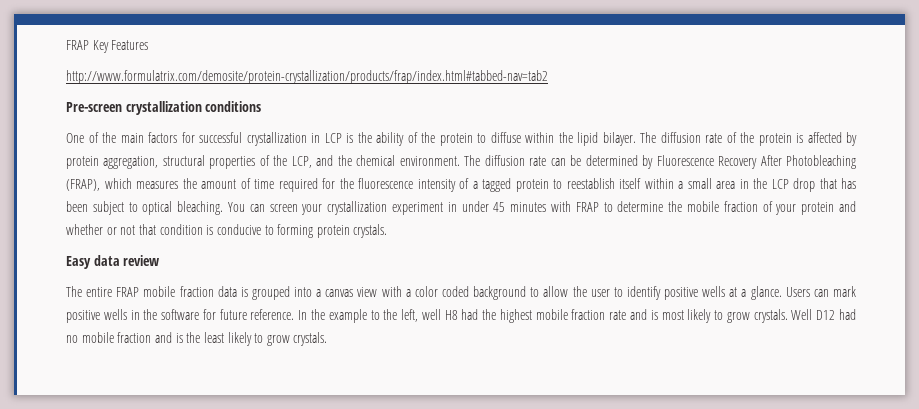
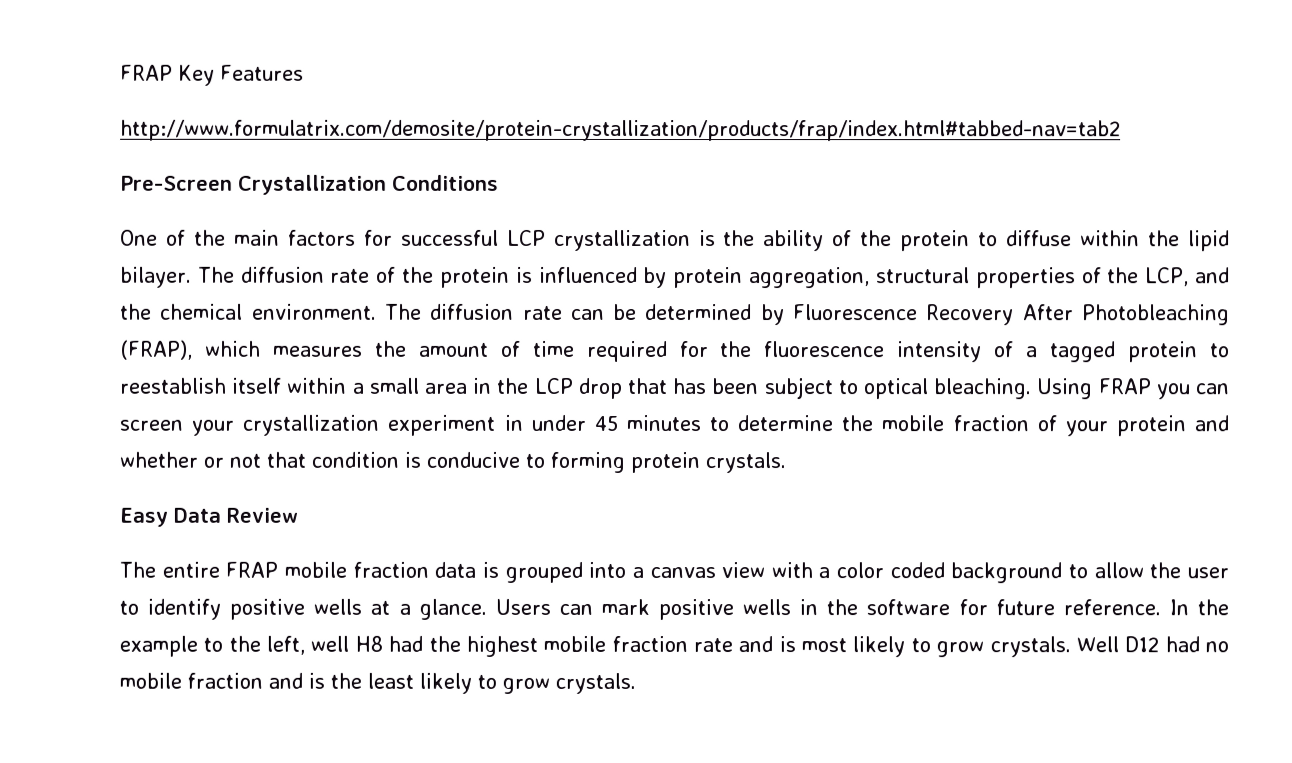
[66,101,262,115] Pre-screen crystallization conditions -> [120,174,499,195] Pre-Screen Crystallization Conditions
[246,132,342,146] crystallization in LCP -> [506,229,691,252] LCP crystallization
[807,132,842,143] affected -> [538,266,638,283] influenced
[228,202,245,212] You -> [1036,378,1190,400] Using FRAP you
[551,201,599,212] with FRAP -> (701, 423) none
[93,255,160,266] data review -> [173,507,298,523] Data Review

